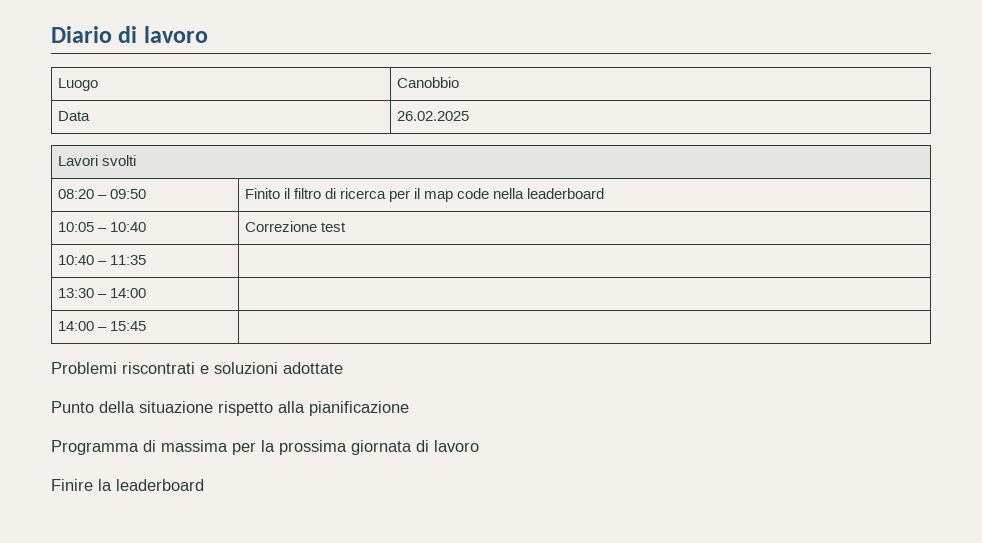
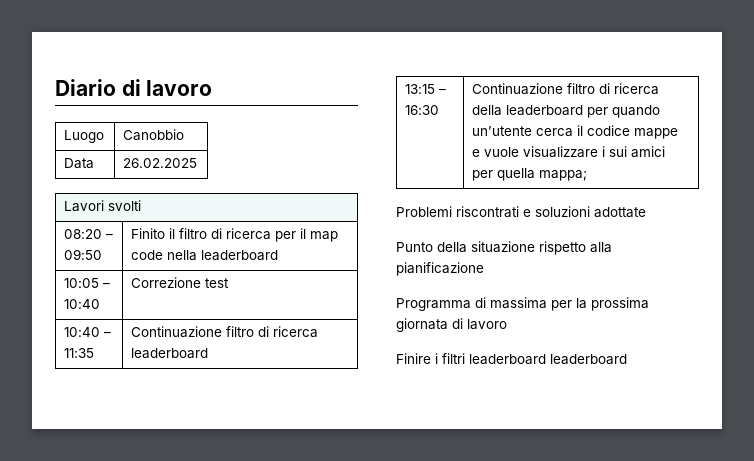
[57,288,146,298] [57,321,146,331] // 13:30 – 14:00 | // 14:00 – 15:45 | -> [131,326,319,338] [131,348,209,359] [405,84,447,94] [405,105,440,115] [472,83,660,95] [472,105,661,118] [472,125,679,139] [472,146,666,158] [472,168,588,181] Continuazione filtro di ricerca leaderboard // 13:15 – 16:30 | Continuazione filtro di ricerca della leaderboard per quando un’utente cerca il codice mappe e vuole visualizzare i sui amici per quella mappa;
[98,479,112,491] la -> [435,353,546,365] i filtri leaderboard

